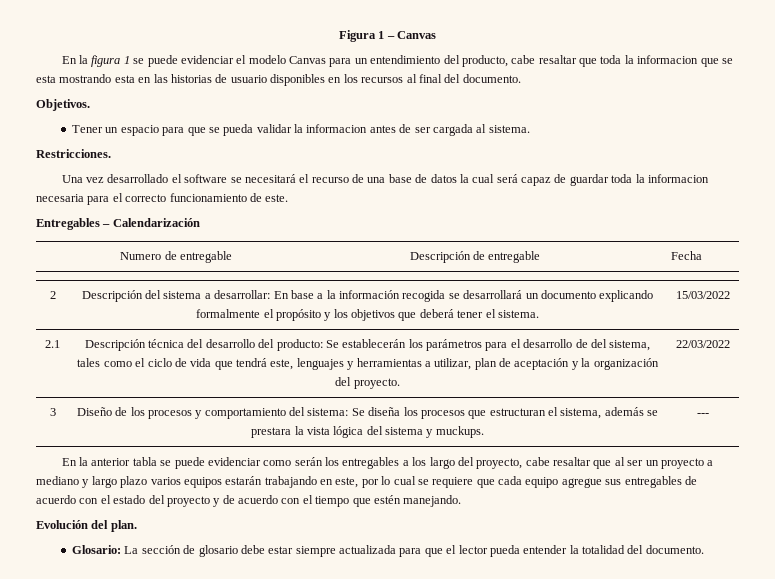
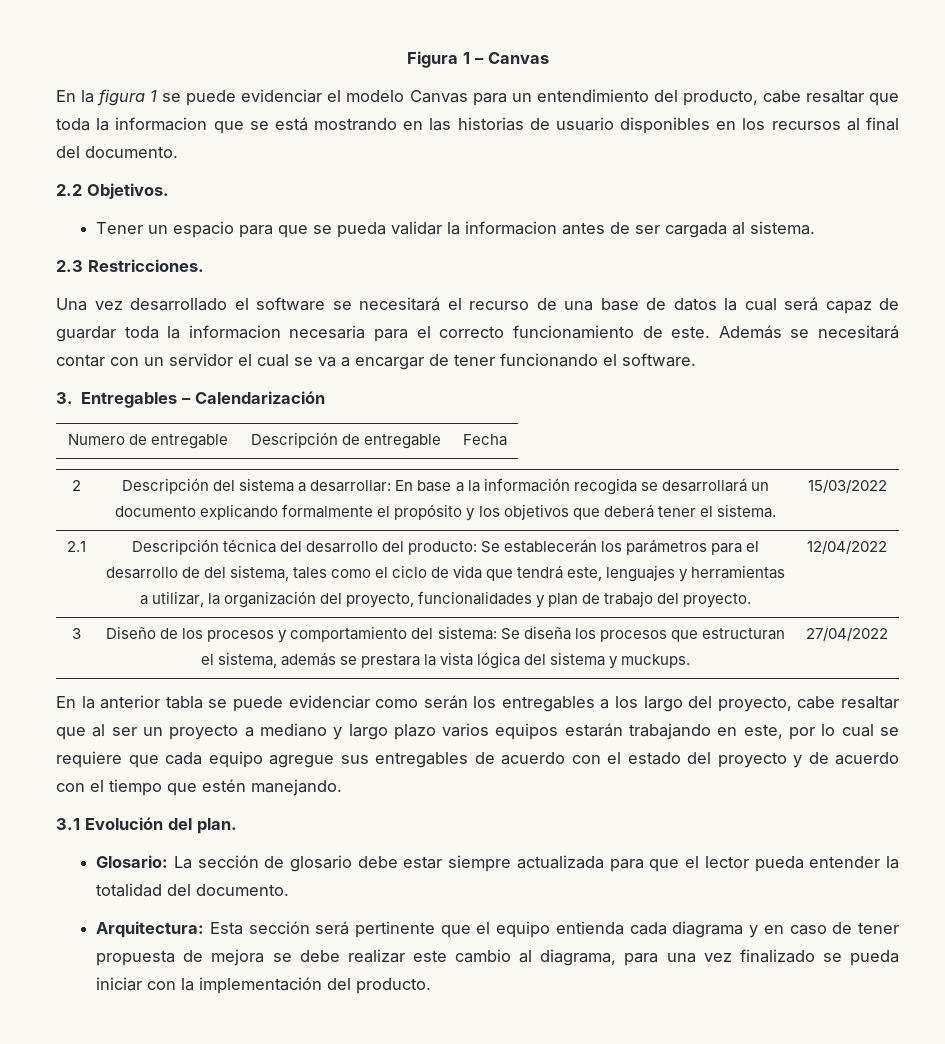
[36,74,135,83] esta mostrando esta -> [274,117,398,131] está mostrando
(521, 78) none -> [56,184,82,196] 2.2
(530, 129) none -> [56,260,83,272] 2.3
(289, 198) // -> [718,325,900,339] [56,353,696,370] [56,392,73,404] Además se necesitará contar con un servidor el cual se va a encargar de tener funcionando el software. // 3.
[474,358,659,370] plan de aceptación y la organización -> [207,591,654,608] la organización del proyecto, funcionalidades y plan de trabajo
[675,340,730,348] 22/03/2022 -> [807,540,887,554] 12/04/2022
[696,413,709,416] --- -> [806,627,888,641] 27/04/2022
(462, 501) none -> [56,818,80,830] 3.1
(704, 549) none -> [96,921,900,938] [96,949,899,966] [96,977,432,994] // Arquitectura: Esta sección será pertinente que el equipo entienda cada diagrama y en caso de tener propuesta de mejora se debe realizar este cambio al diagrama, para una vez finalizado se pueda iniciar con la implementación del producto.

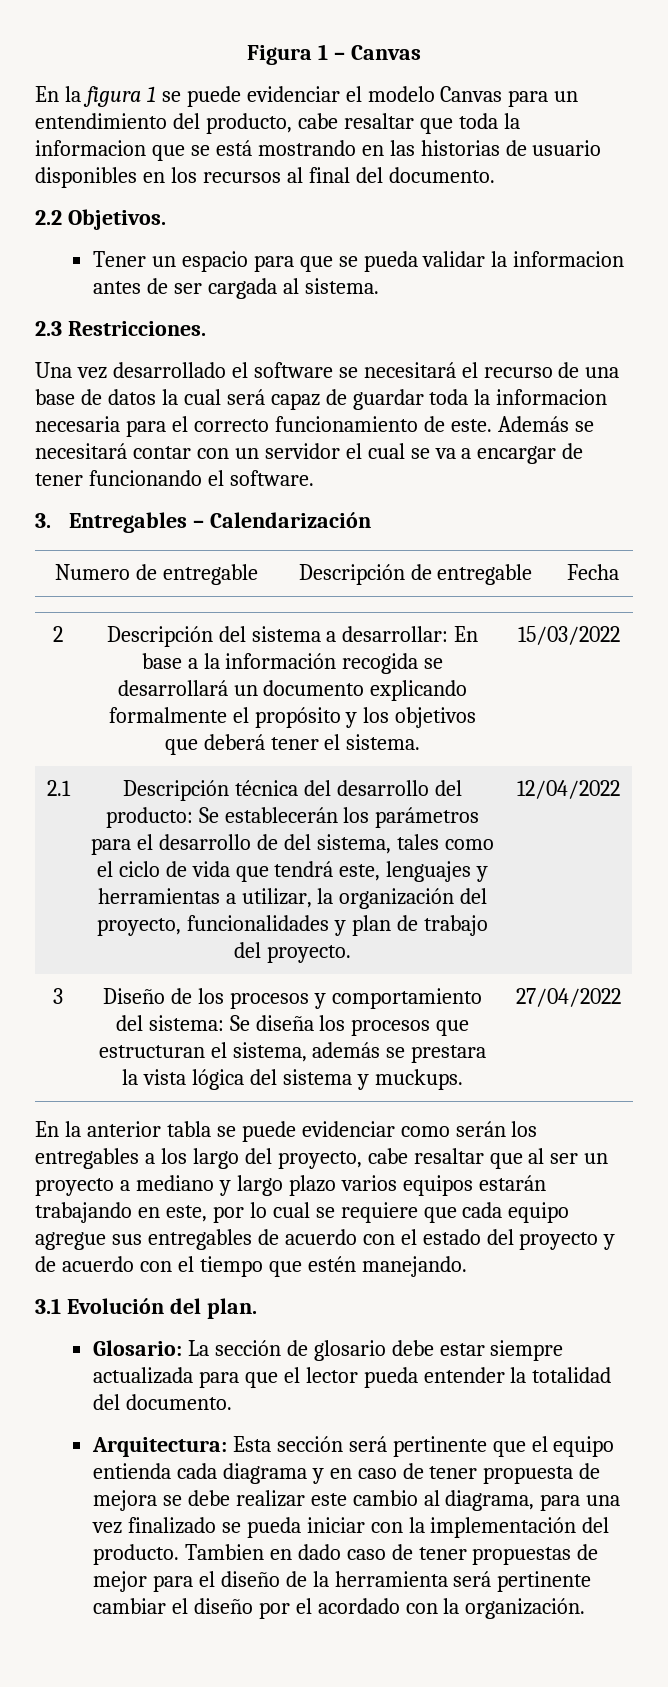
(432, 986) none -> [184,1544,599,1565] [92,1571,592,1592] [92,1598,586,1619] Tambien en dado caso de tener propuestas de mejor para el diseño de la herramienta será pertinente cambiar el diseño por el acordado con la organización.

